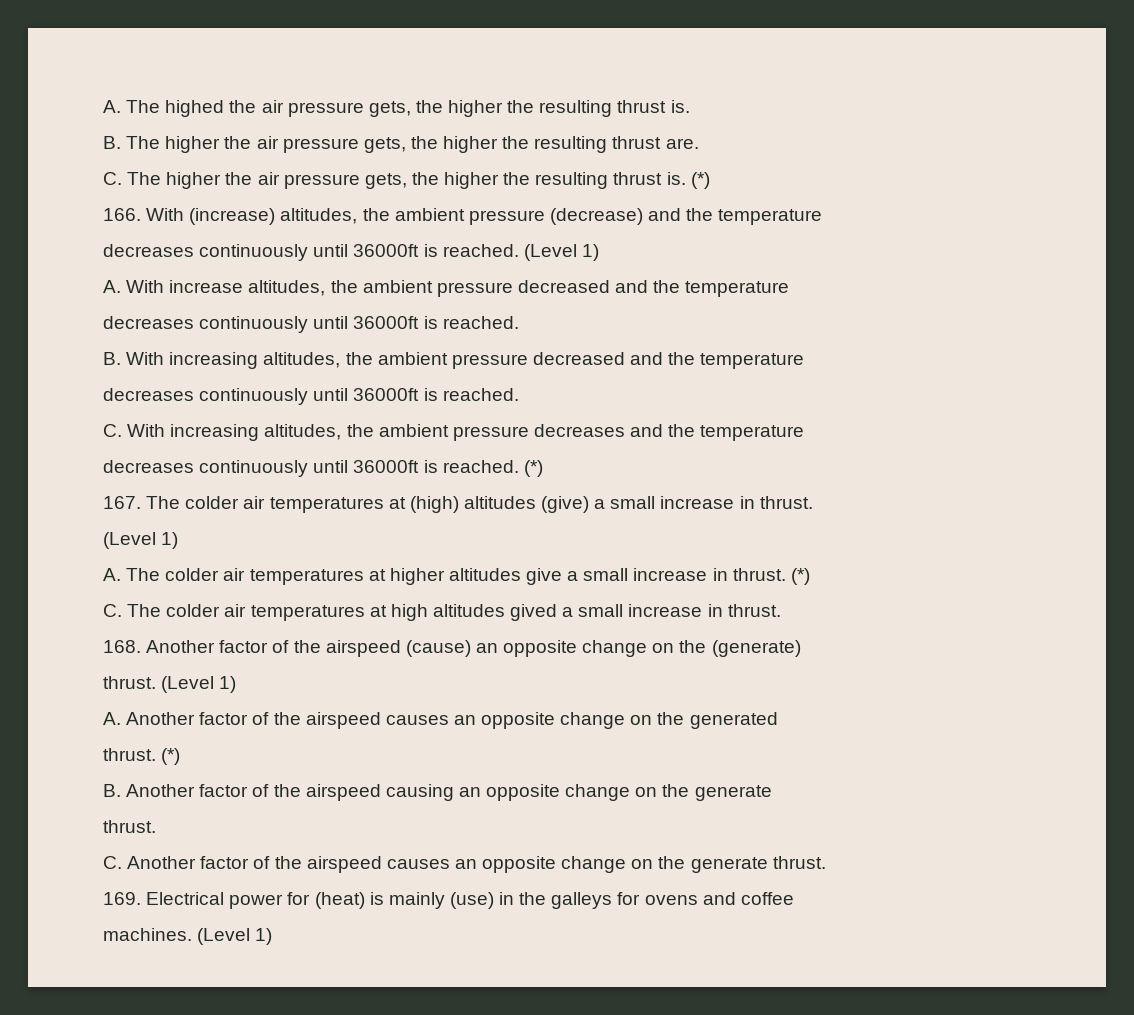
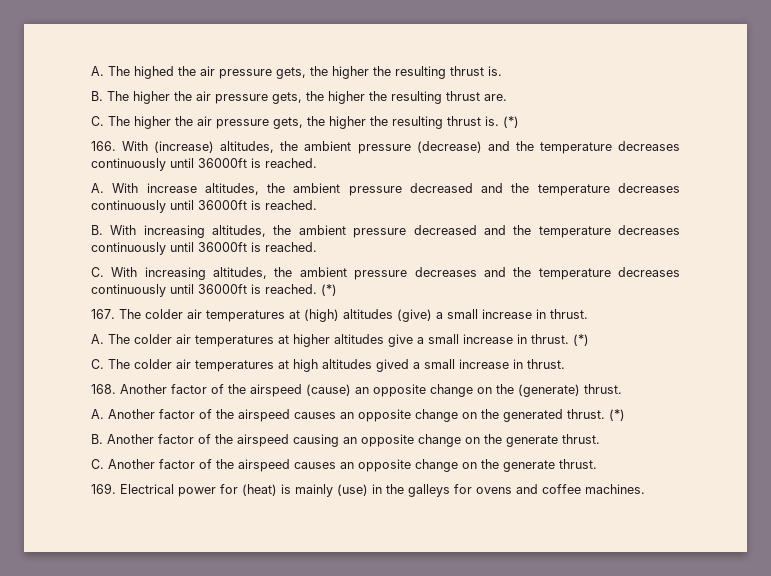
[103,244,599,261] // decreases continuously until 36000ft is reached. (Level 1) -> [617,141,680,151] [91,158,317,171] decreases continuously until 36000ft is reached.
(790, 289) // -> (610, 190) none
(805, 361) // -> (611, 232) none
(805, 433) // -> (611, 274) none
[103,532,179,549] // (Level 1) -> (588, 314) none
[103,676,237,693] // thrust. (Level 1) -> [584,384,622,394] thrust.
(778, 720) // -> (563, 415) none
(772, 793) // -> (558, 441) none
[103,928,273,945] // machines. (Level 1) -> [585,484,645,494] machines.

